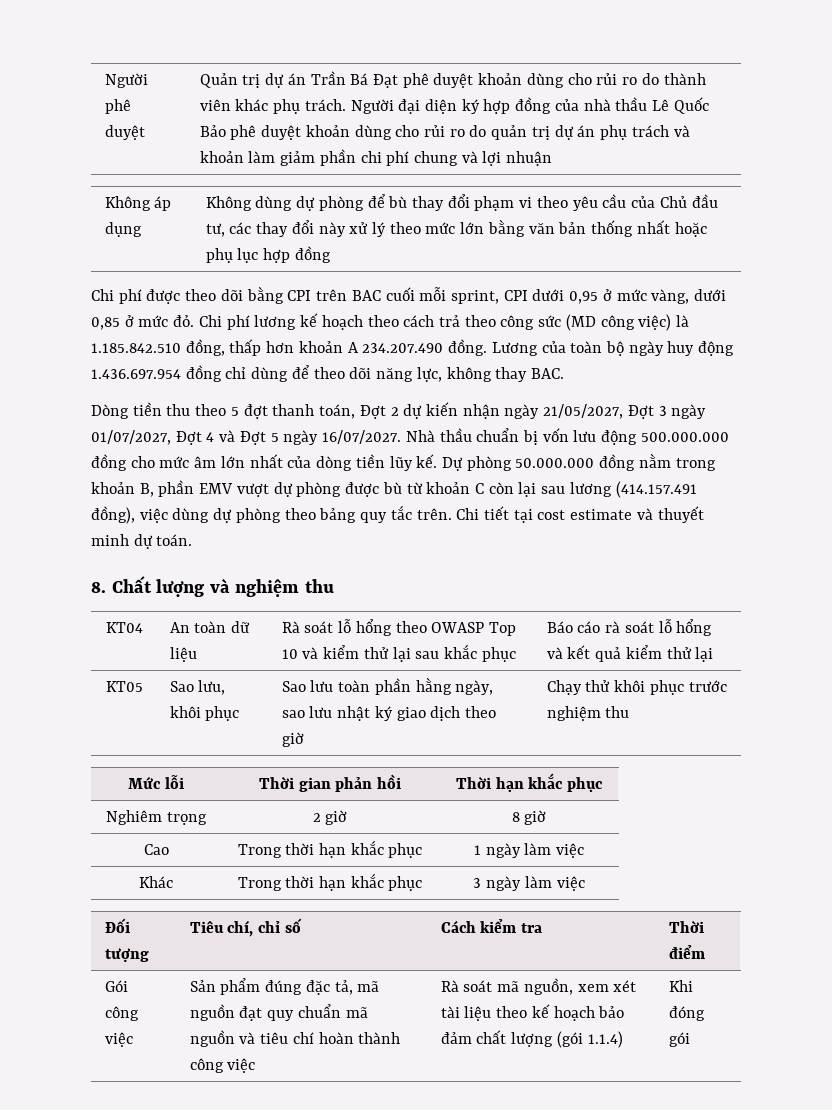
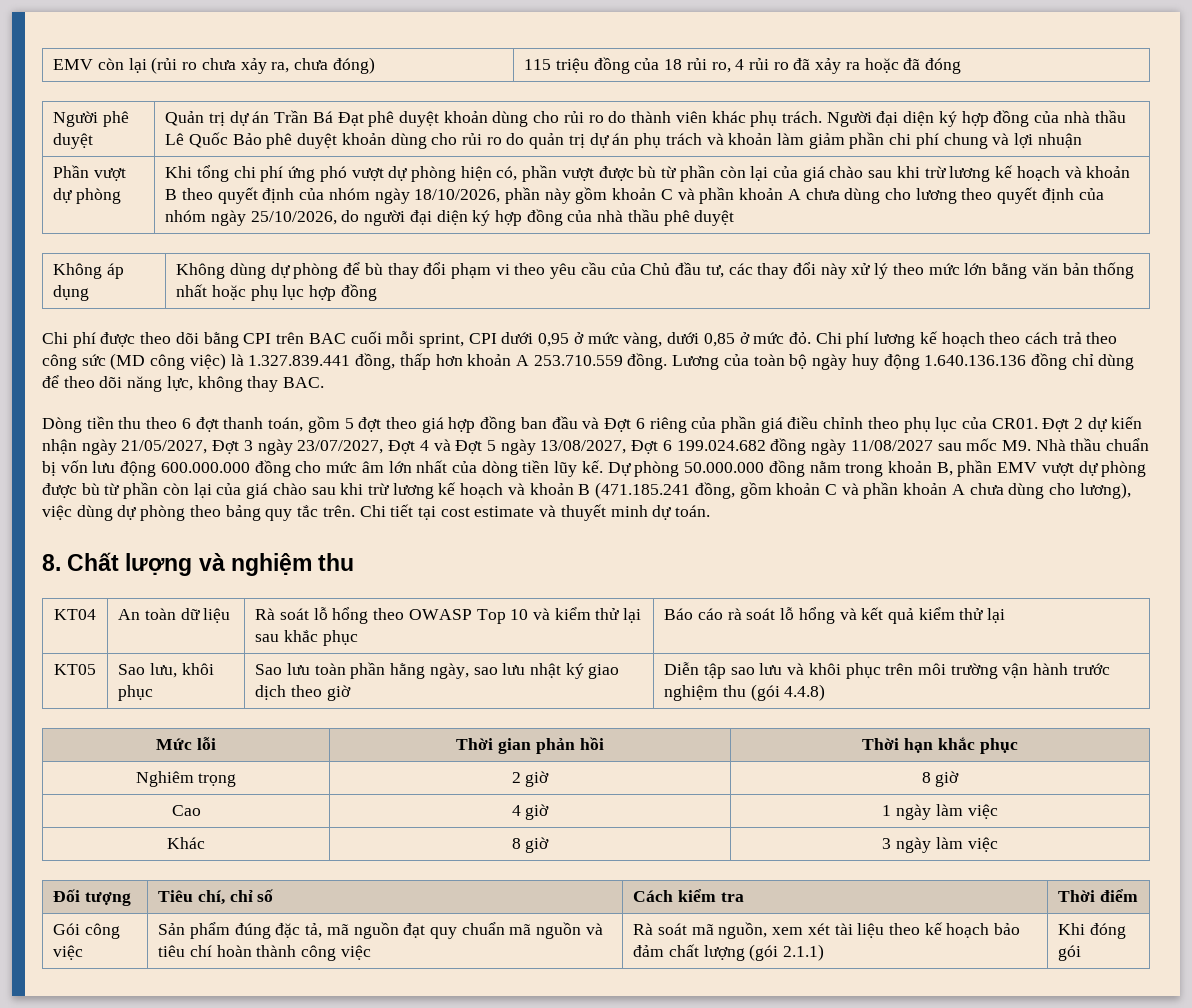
(104, 80) none -> [53,57,375,74] [524,57,962,74] EMV còn lại (rủi ro chưa xảy ra, chưa đóng) | 115 triệu đồng của 18 rủi ro, 4 rủi ro đã xảy ra hoặc đã đóng //
(553, 158) none -> [53,165,126,181] [53,188,121,204] [165,165,1131,182] [165,187,1104,204] [165,209,735,226] // Phần vượt dự phòng | Khi tổng chi phí ứng phó vượt dự phòng hiện có, phần vượt được bù từ phần còn lại của giá chào sau khi trừ lương kế hoạch và khoản B theo quyết định của nhóm ngày 18/10/2026, phần này gồm khoản C và phần khoản A chưa dùng cho lương theo quyết định của nhóm ngày 25/10/2026, do người đại diện ký hợp đồng của nhà thầu phê duyệt
[91,343,181,353] 1.185.842.510 -> [248,355,351,366] 1.327.839.441
[362,343,444,353] 234.207.490 -> [533,355,623,366] 253.710.559
[91,369,181,379] 1.436.697.954 -> [924,355,1027,366] 1.640.136.136
[230,407,239,416] 5 -> [181,418,191,429] 6
(356, 411) none -> [307,416,1038,433] gồm 5 đợt theo giá hợp đồng ban đầu và Đợt 6 riêng của phần giá điều chỉnh theo phụ lục của CR01.
[91,430,171,445] 01/07/2027, -> [297,440,384,454] 23/07/2027,
[322,430,402,444] 16/07/2027. -> [540,438,1031,455] 13/08/2027, Đợt 6 199.024.682 đồng ngày 11/08/2027 sau mốc M9.
[640,432,729,442] 500.000.000 -> [160,462,250,473] 600.000.000
[426,481,697,498] [91,506,135,524] khoản C còn lại sau lương (414.157.491 đồng), -> [123,482,1131,499] phần còn lại của giá chào sau khi trừ lương kế hoạch và khoản B (471.185.241 đồng, gồm khoản C và phần khoản A chưa dùng cho lương),
[546,680,684,695] Chạy thử khôi phục -> [664,662,1069,679] Diễn tập sao lưu và khôi phục trên môi trường vận hành
(630, 712) none -> [750,684,826,701] (gói 4.4.8)
[237,840,423,858] Trong thời hạn khắc phục -> [511,804,550,820] 4 giờ
[237,873,423,891] Trong thời hạn khắc phục -> [511,837,550,853] 8 giờ
[587,1031,623,1048] 1.1.4) -> [783,944,825,961] 2.1.1)

